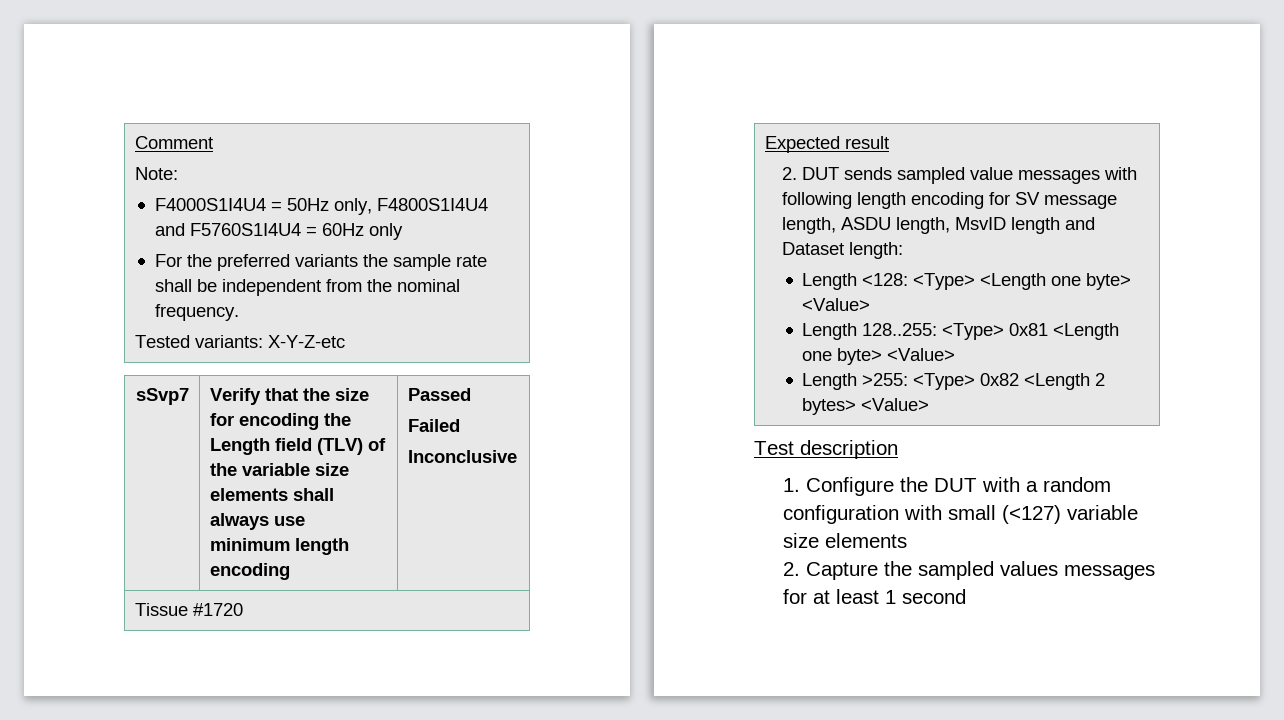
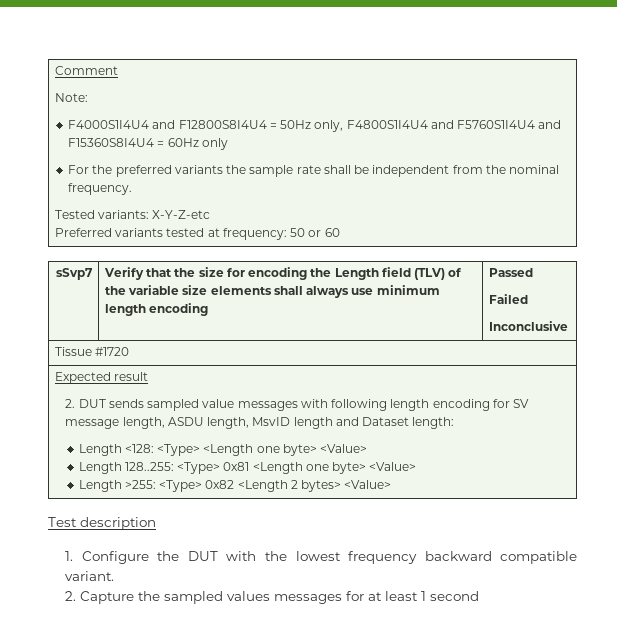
(266, 204) none -> [152,120,267,129] and F12800S8I4U4
(301, 229) none -> [538,120,562,129] [68,138,155,147] and F15360S8I4U4
(345, 341) none -> [54,228,340,240] // Preferred variants tested at frequency: 50 or 60
[1026,477,1112,492] [783,505,1139,524] [783,533,908,548] a random configuration with small (<127) variable size elements -> [264,551,577,564] [65,571,115,581] the lowest frequency backward compatible variant.

